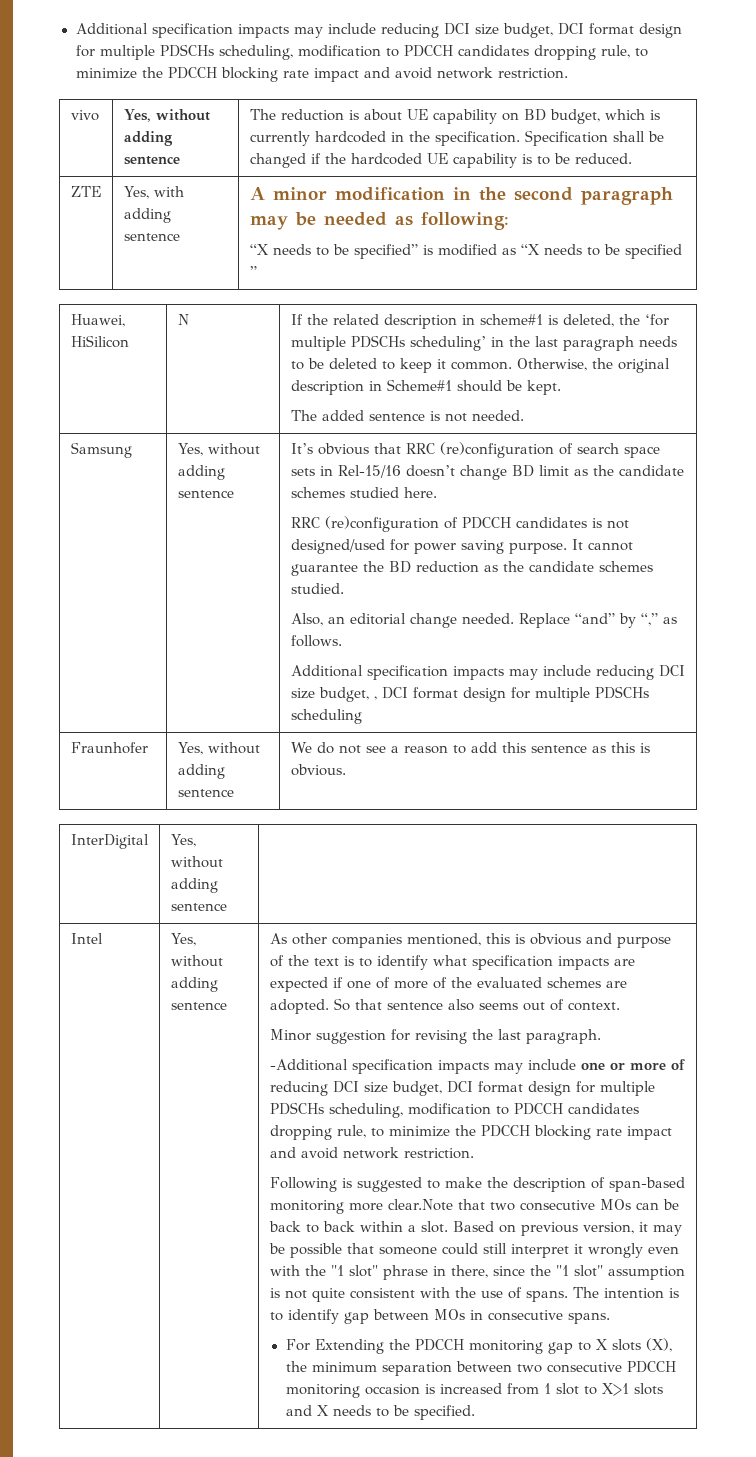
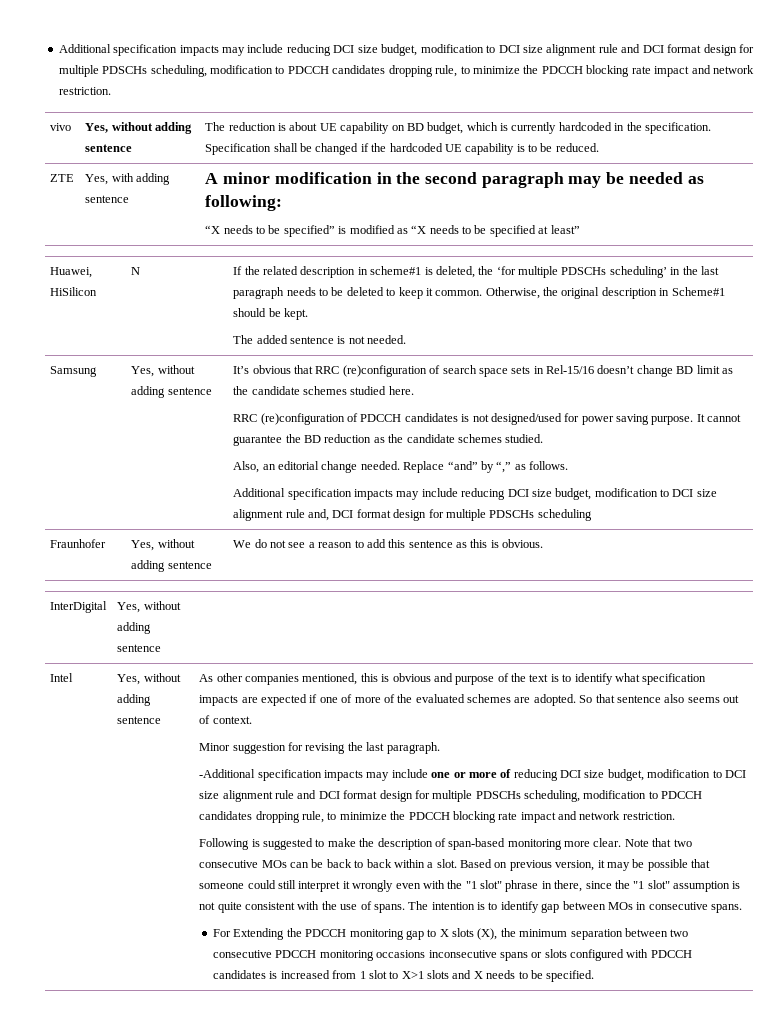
[75,23,553,38] Additional specification impacts may include reducing DCI size budget, -> [58,44,641,56] Additional specification impacts may include reducing DCI size budget, modification to DCI size alignment rule and
[394,67,432,79] avoid -> (711, 69) none
[249,266,257,277] ” -> [538,225,580,234] at least”
[373,696,377,700] , -> [594,488,717,497] [233,509,330,521] modification to DCI size alignment rule and,
(442, 1088) none -> [647,769,746,778] [199,790,317,802] modification to DCI size alignment rule and
[300,1147,338,1159] avoid -> (578, 815) none
[387,1199,454,1211] clear.Note -> [593,838,649,847] clear. Note
[364,1384,420,1395] occasion -> [376,949,692,961] [213,970,267,979] occasions inconsecutive spans or slots configured with PDCCH candidates

